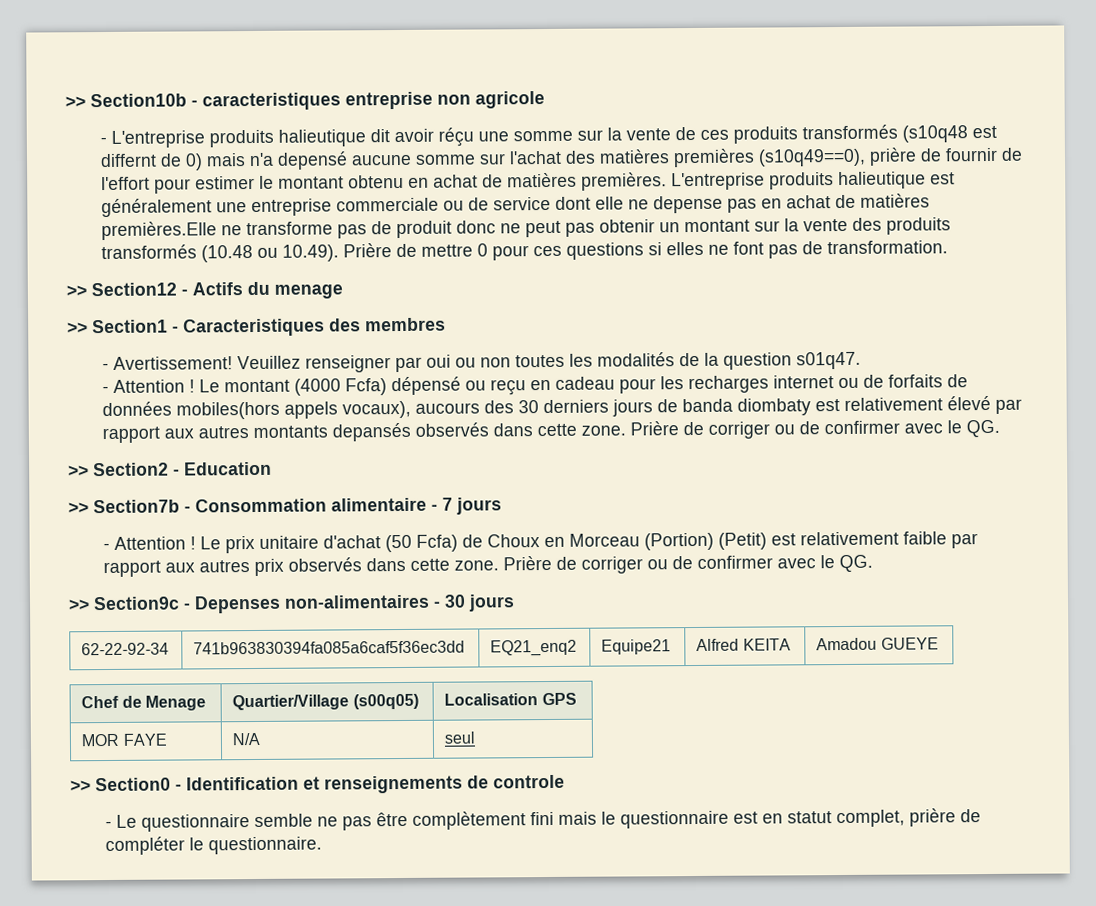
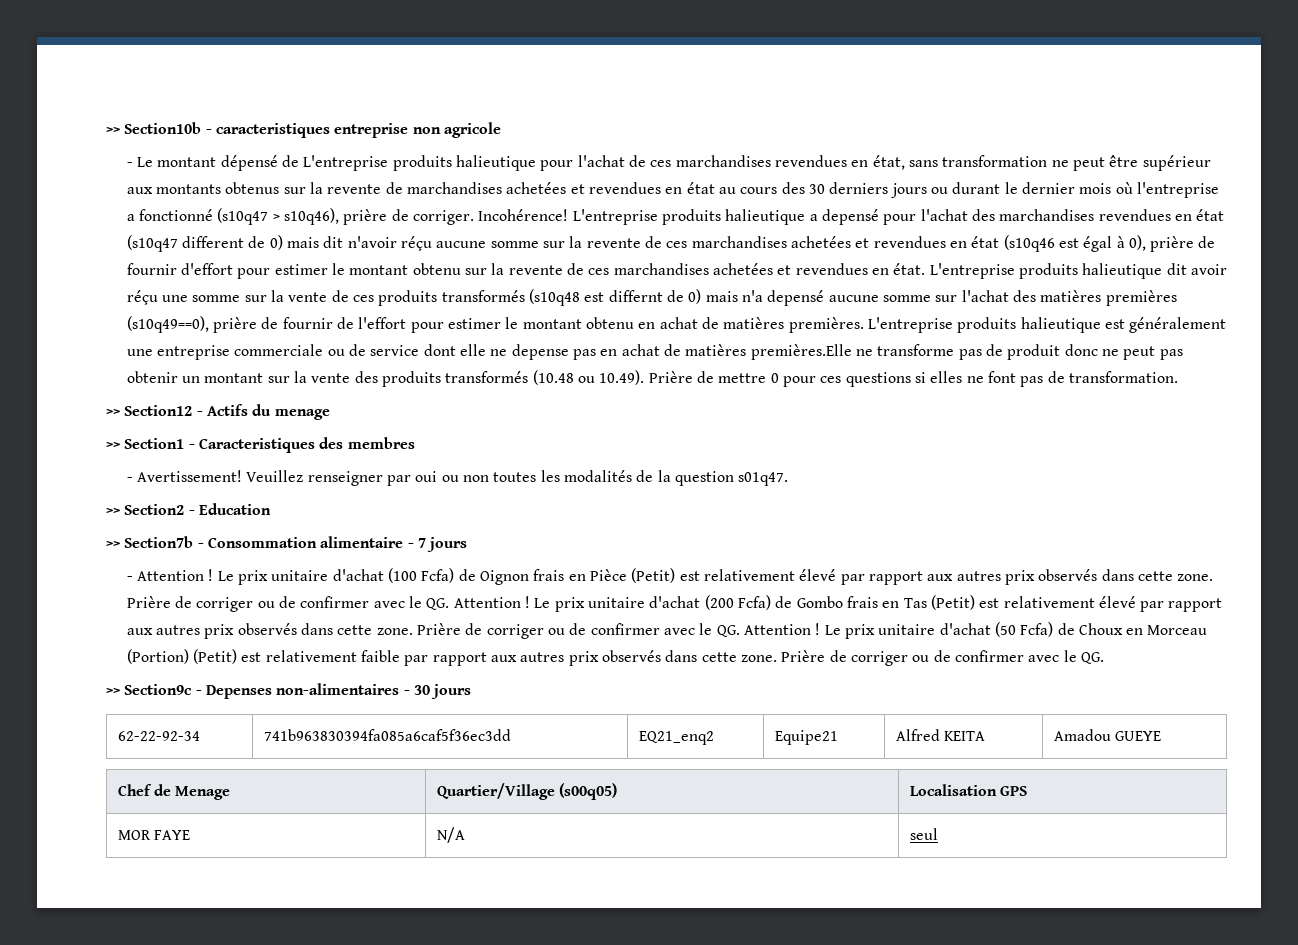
(107, 140) none -> [137,155,1211,171] [126,182,1219,198] [126,208,1225,225] [126,235,1216,252] [126,263,926,279] Le montant dépensé de L'entreprise produits halieutique pour l'achat de ces marchandises revendues en état, sans transformation ne peut être supérieur aux montants obtenus sur la revente de marchandises achetées et revendues en état au cours des 30 derniers jours ou durant le dernier mois où l'entreprise a fonctionné (s10q47 > s10q46), prière de corriger. Incohérence! L'entreprise produits halieutique a depensé pour l'achat des marchandises revendues en état (s10q47 different de 0) mais dit n'avoir réçu aucune somme sur la revente de ces marchandises achetées et revendues en état (s10q46 est égal à 0), prière de fournir d'effort pour estimer le montant obtenu sur la revente de ces marchandises achetées et revendues en état.
[101,374,968,396] [101,395,1022,420] [101,419,1000,444] // - Attention ! Le montant (4000 Fcfa) dépensé ou reçu en cadeau pour les recharges internet ou de forfaits de données mobiles(hors appels vocaux), aucours des 30 derniers jours de banda diombaty est relativement élevé par rapport aux autres montants depansés observés dans cette zone. Prière de corriger ou de confirmer avec le QG. -> (789, 479) none
(381, 542) none -> [388,568,1214,585] [126,595,1223,612] [126,623,991,639] (100 Fcfa) de Oignon frais en Pièce (Petit) est relativement élevé par rapport aux autres prix observés dans cette zone. Prière de corriger ou de confirmer avec le QG. Attention ! Le prix unitaire d'achat (200 Fcfa) de Gombo frais en Tas (Petit) est relativement élevé par rapport aux autres prix observés dans cette zone. Prière de corriger ou de confirmer avec le QG. Attention ! Le prix unitaire d'achat
[70,774,565,794] [104,808,981,832] [104,836,322,856] // >> Section0 - Identification et renseignements de controle // - Le questionnaire semble ne pas être complètement fini mais le questionnaire est en statut complet, prière de compléter le questionnaire. -> (938, 834) none

